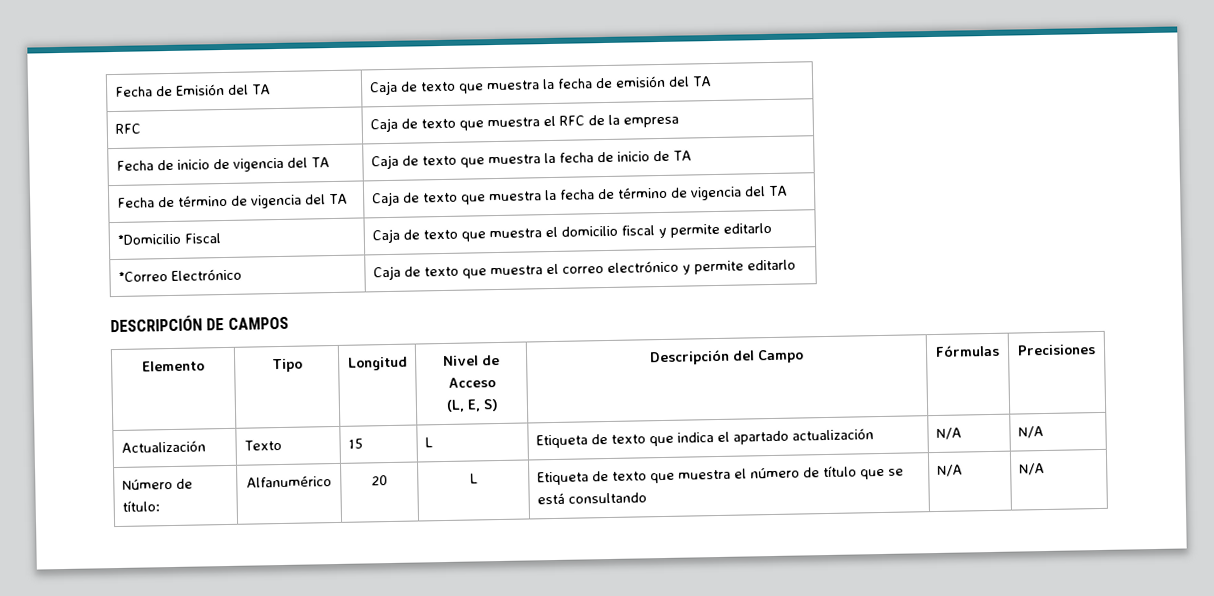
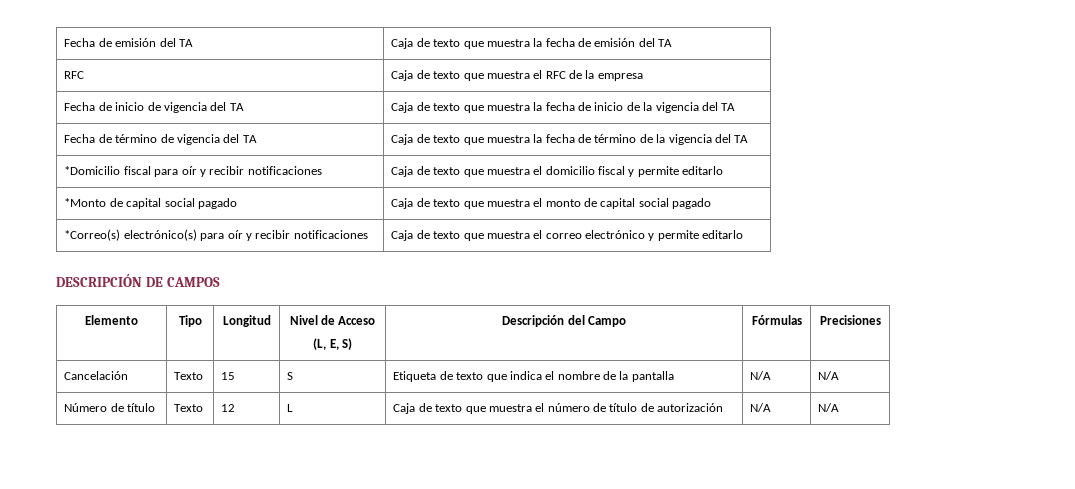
[114,83,225,97] Fecha de Emisión -> [64,38,157,47] Fecha de emisión
(670, 156) none -> [643,102,718,113] la vigencia del
(688, 192) none -> [656,134,666,143] la
[183,233,221,244] Fiscal -> [123,166,322,177] fiscal para oír y recibir notificaciones
[117,268,242,282] *Correo Electrónico -> [64,198,237,209] [391,198,712,209] [64,229,368,241] *Monto de capital social pagado | Caja de texto que muestra el monto de capital social pagado // *Correo(s) electrónico(s) para oír y recibir notificaciones
[120,440,206,453] Actualización -> [64,371,129,380] Cancelación
[424,437,433,448] L -> [287,372,294,380] S
[732,428,874,445] apartado actualización -> [557,371,674,382] nombre de la pantalla
[121,500,160,512] [246,475,332,488] [371,475,388,486] [469,473,478,484] [536,471,589,486] título: | Alfanumérico | 20 | L | Etiqueta -> [127,403,156,412] [174,404,204,412] [221,404,236,412] [287,404,294,412] [393,403,416,414] título | Texto | 12 | L | Caja
[859,468,904,480] [536,492,647,505] que se está consultando -> [640,403,724,412] de autorización

